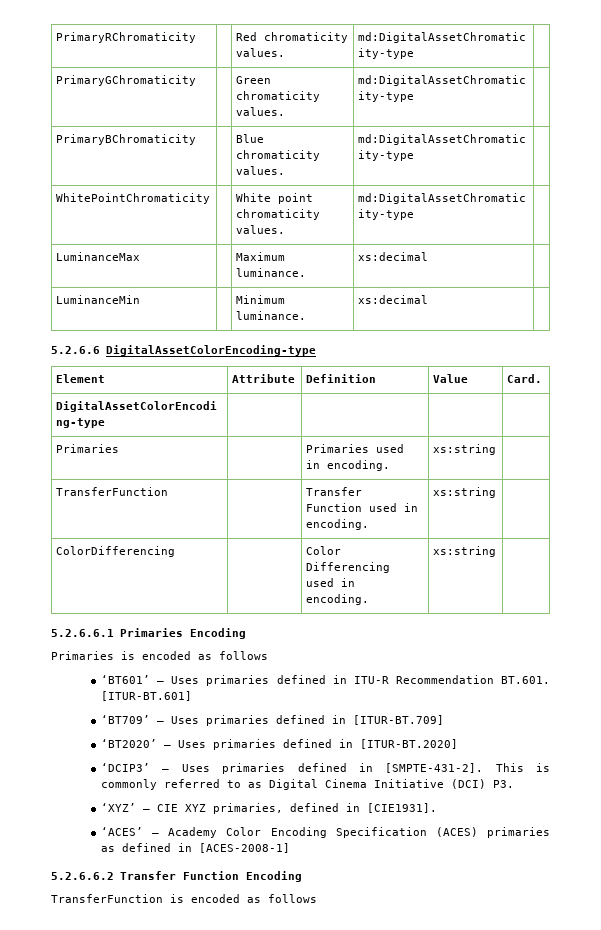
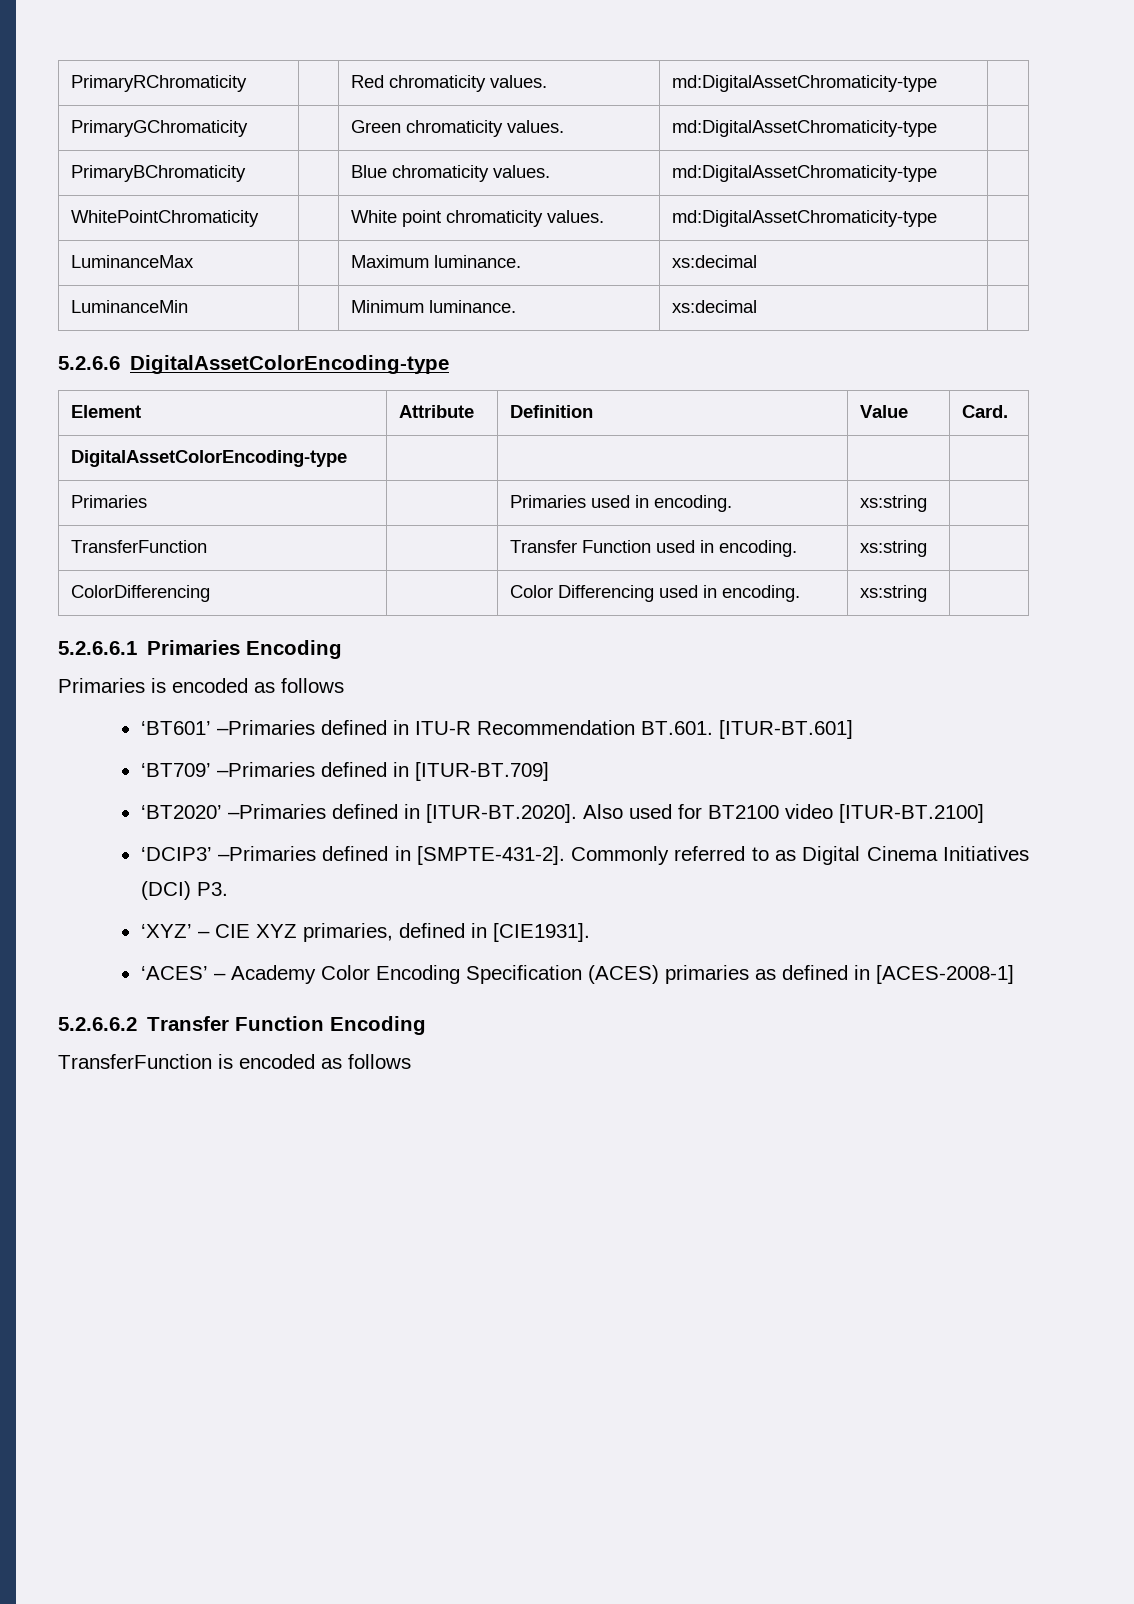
[157,675,270,686] – Uses primaries -> [216,720,315,735] –Primaries
[156,715,269,726] – Uses primaries -> [216,762,315,777] –Primaries
[163,739,458,750] [100,763,550,774] [100,779,157,790] – Uses primaries defined in [ITUR-BT.2020] // ‘DCIP3’ – Uses primaries defined in [SMPTE-431-2]. This is commonly -> [227,804,984,823] [140,846,670,865] –Primaries defined in [ITUR-BT.2020]. Also used for BT2100 video [ITUR-BT.2100] // ‘DCIP3’ –Primaries defined in [SMPTE-431-2]. Commonly
[373,779,444,788] Initiative -> [943,846,1030,861] Initiatives

